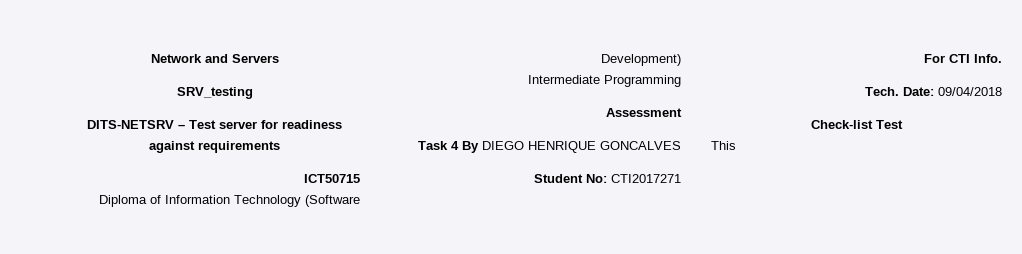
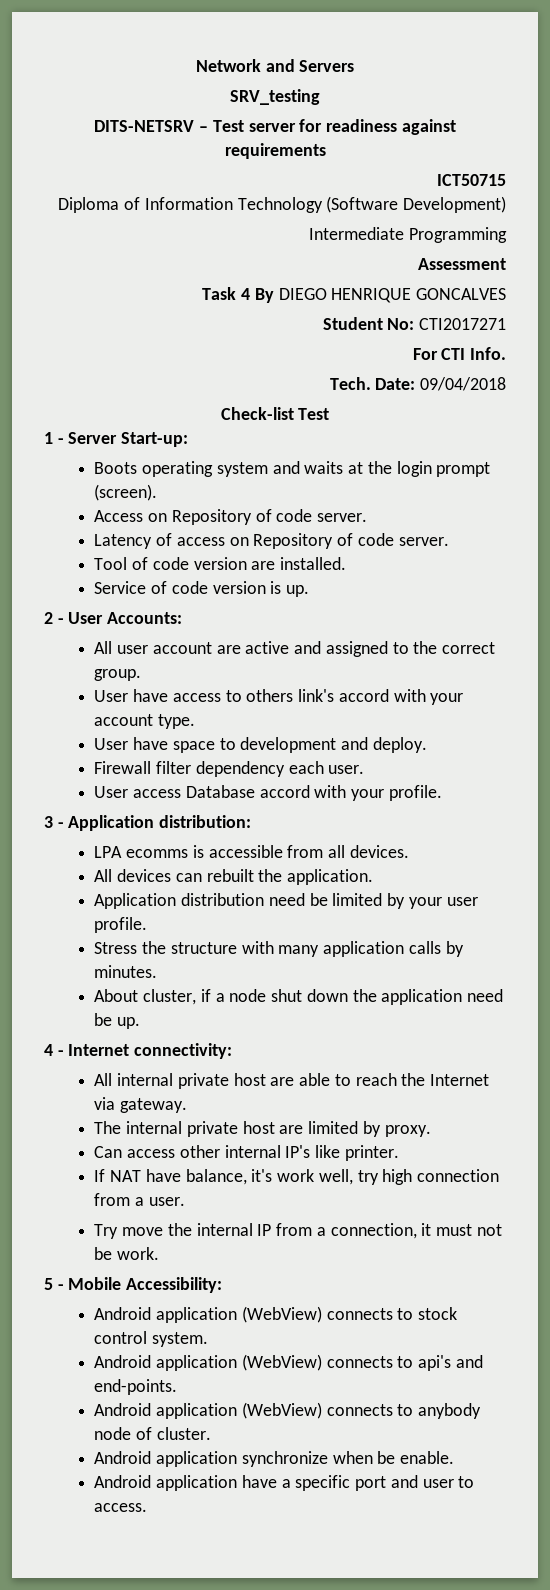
[711,141,736,150] This -> [44,432,189,447] [94,461,491,477] [94,484,158,501] [94,509,368,525] [94,533,449,549] [94,557,347,570] [94,581,310,597] [44,612,183,624] [94,641,496,657] [94,669,142,681] [94,689,464,705] [94,714,196,729] [94,737,427,753] [94,761,365,777] [94,785,442,801] [44,815,252,831] [94,845,409,858] [94,869,374,885] [94,893,478,909] [94,917,148,933] [94,941,464,957] [94,965,158,978] [94,989,504,1005] [94,1013,141,1029] [44,1043,233,1059] [94,1073,490,1089] [94,1097,188,1113] [94,1121,431,1137] [94,1145,399,1161] [94,1169,500,1185] [94,1193,185,1206] [94,1223,502,1239] [94,1247,160,1260] [44,1277,223,1293] [94,1306,458,1323] [94,1331,209,1347] [94,1354,483,1371] [94,1379,178,1395] [94,1402,482,1419] [94,1427,211,1440] [94,1451,455,1467] [94,1475,475,1491] [94,1503,148,1512] 1 - Server Start-up: // Boots operating system and waits at the login prompt (screen). // Access on Repository of code server. // Latency of access on Repository of code server. // Tool of code version are installed. // Service of code version is up. // 2 - User Accounts: // All user account are active and assigned to the correct group. // User have access to others link's accord with your account type. // User have space to development and deploy. // Firewall filter dependency each user. // User access Database accord with your profile. // 3 - Application distribution: // LPA ecomms is accessible from all devices. // All devices can rebuilt the application. // Application distribution need be limited by your user profile. // Stress the structure with many application calls by minutes. // About cluster, if a node shut down the application need be up. // 4 - Internet connectivity: // All internal private host are able to reach the Internet via gateway. // The internal private host are limited by proxy. // Can access other internal IP's like printer. // If NAT have balance, it's work well, try high connection from a user. // Try move the internal IP from a connection, it must not be work. // 5 - Mobile Accessibility: // Android application (WebView) connects to stock control system. // Android application (WebView) connects to api's and end-points. // Android application (WebView) connects to anybody node of cluster. // Android application synchronize when be enable. // Android application have a specific port and user to access.

